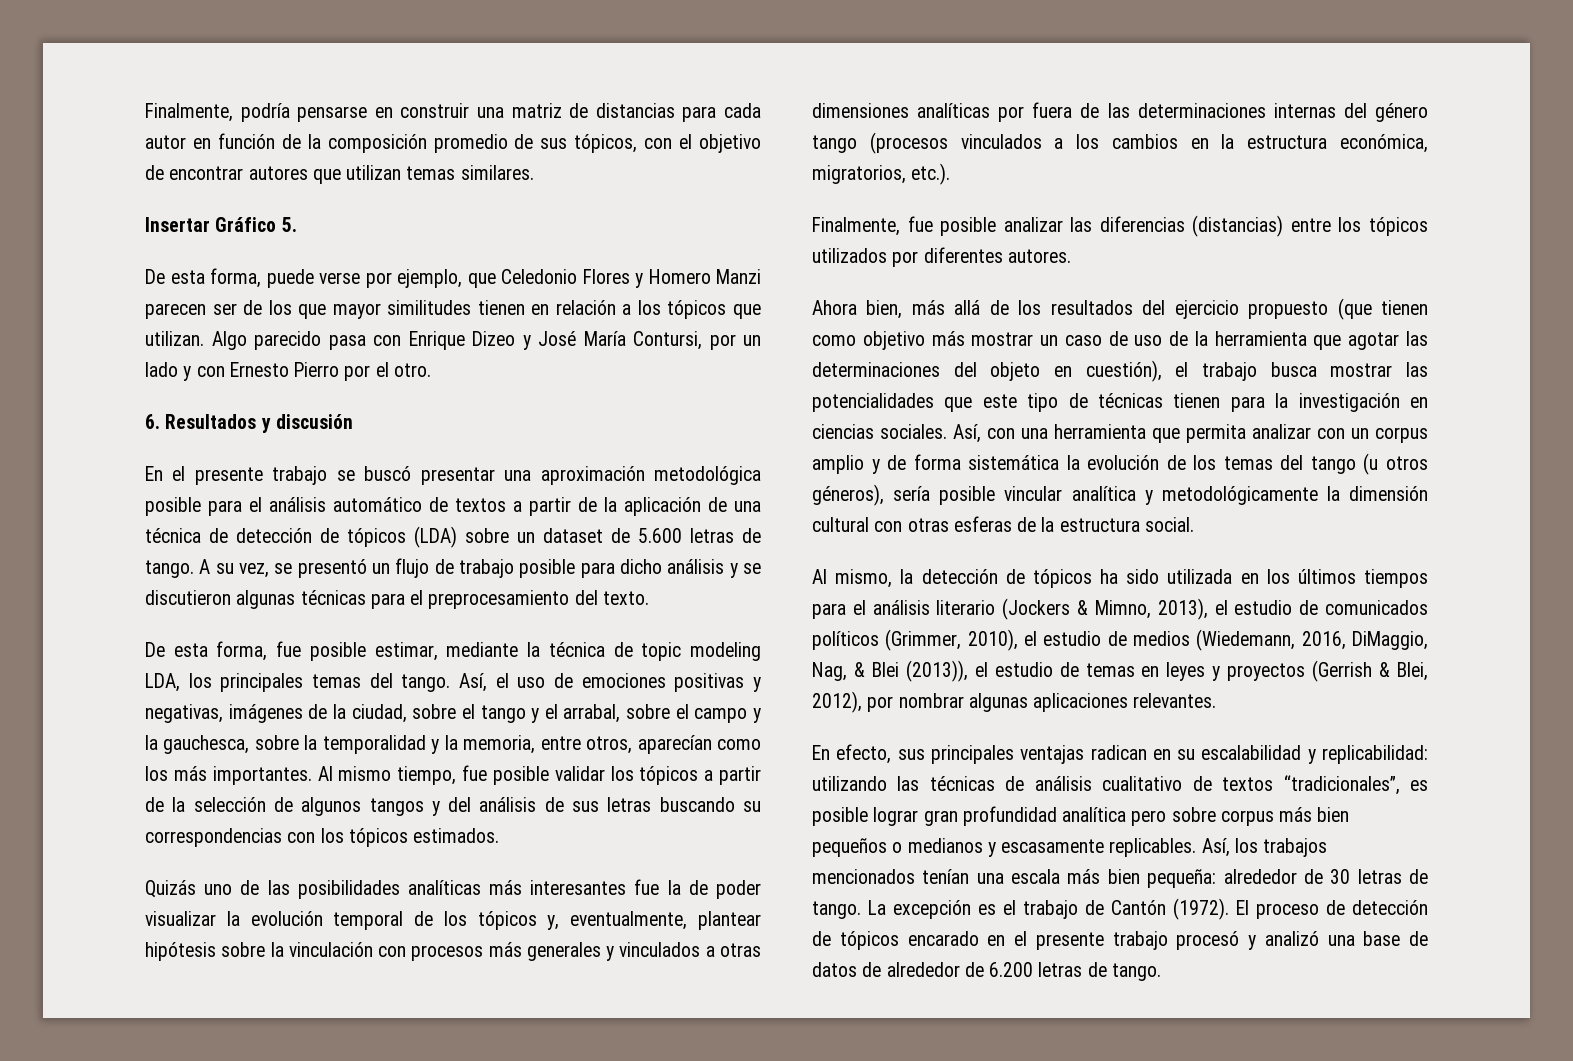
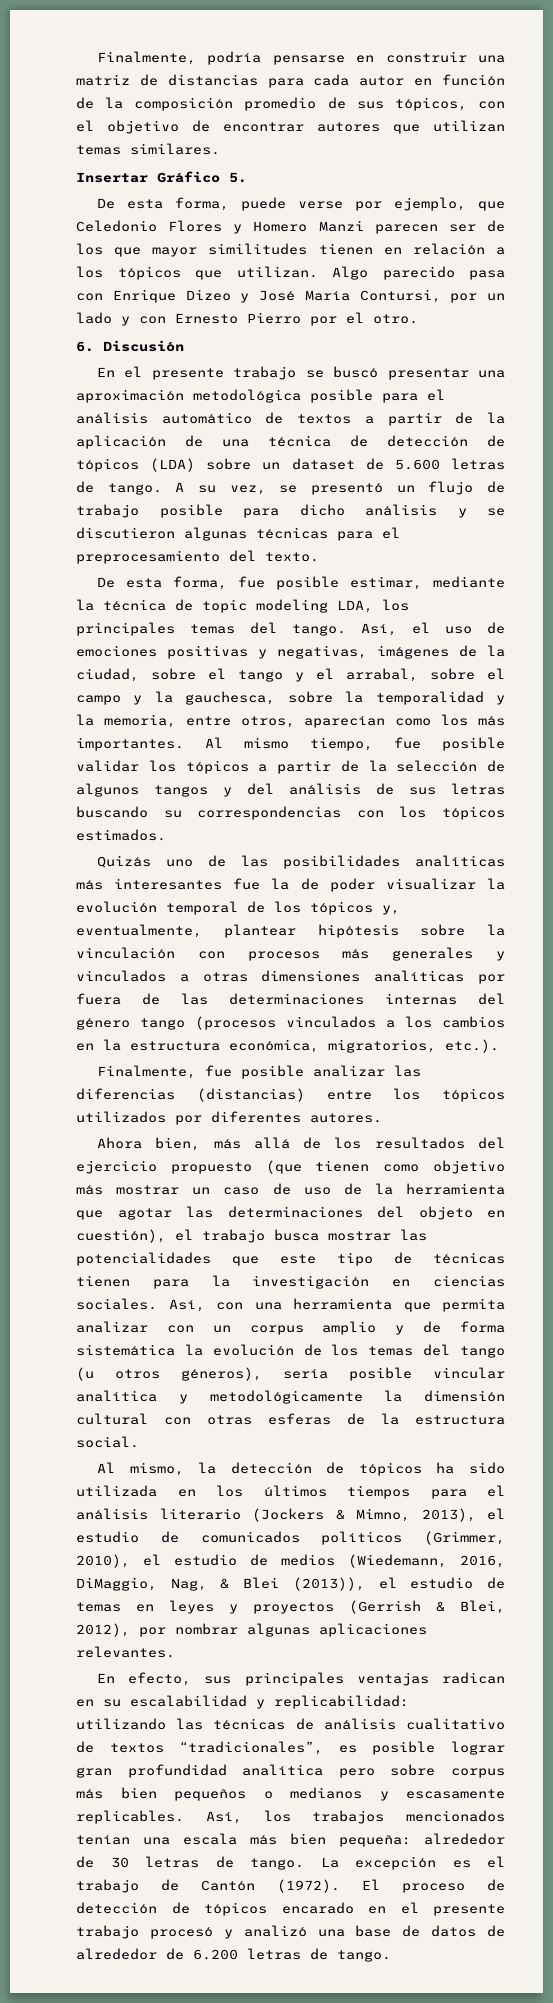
[165,414,353,433] Resultados y discusión -> [103,340,184,352] Discusión

